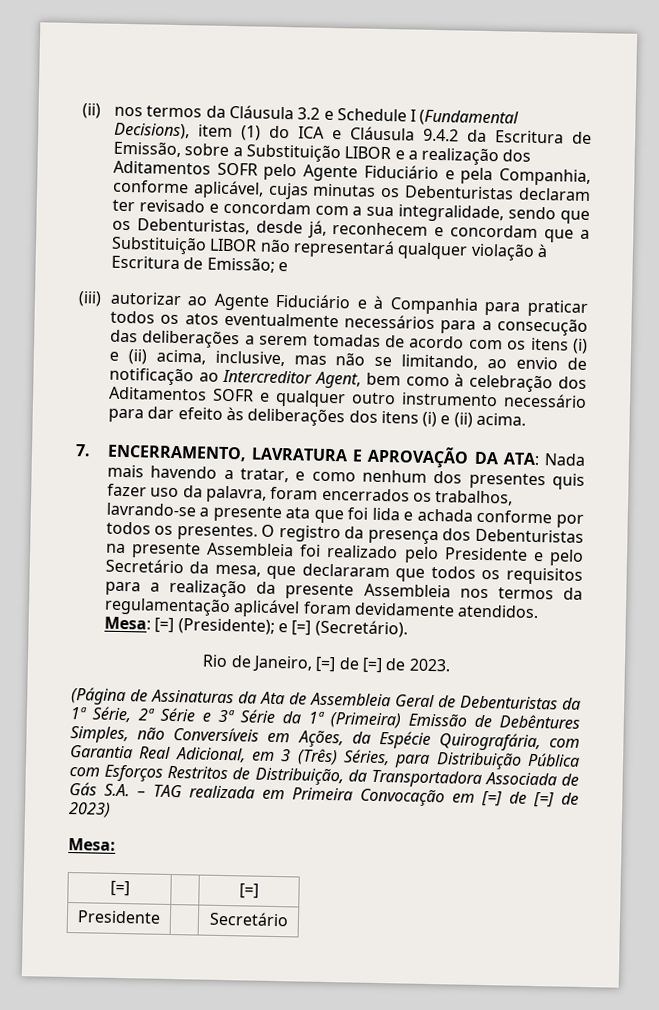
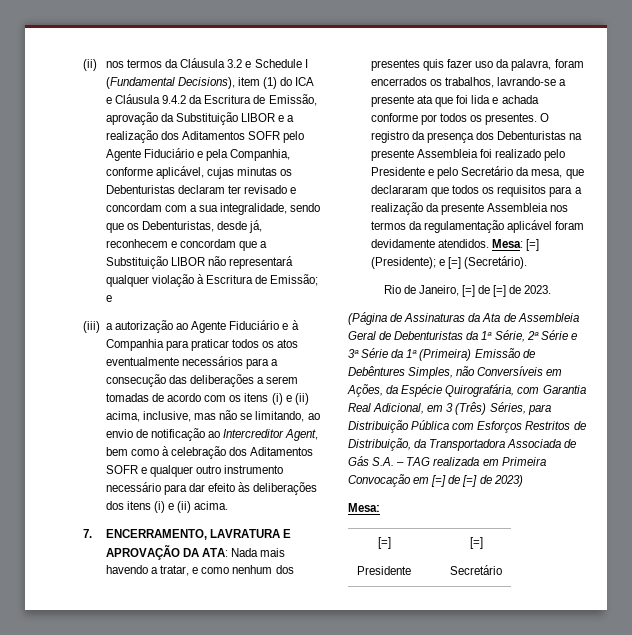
[184,143,243,157] sobre a -> [105,112,175,125] aprovação da
[109,291,182,306] autorizar -> [105,320,174,333] a autorização

